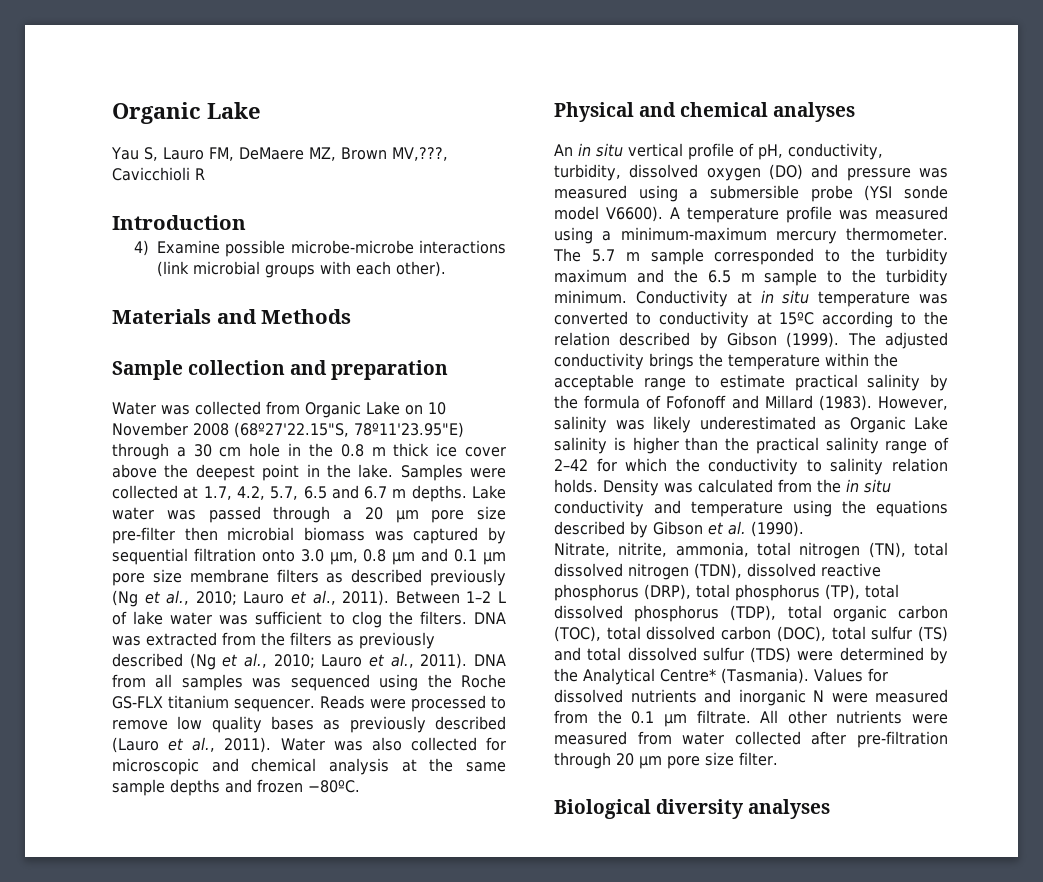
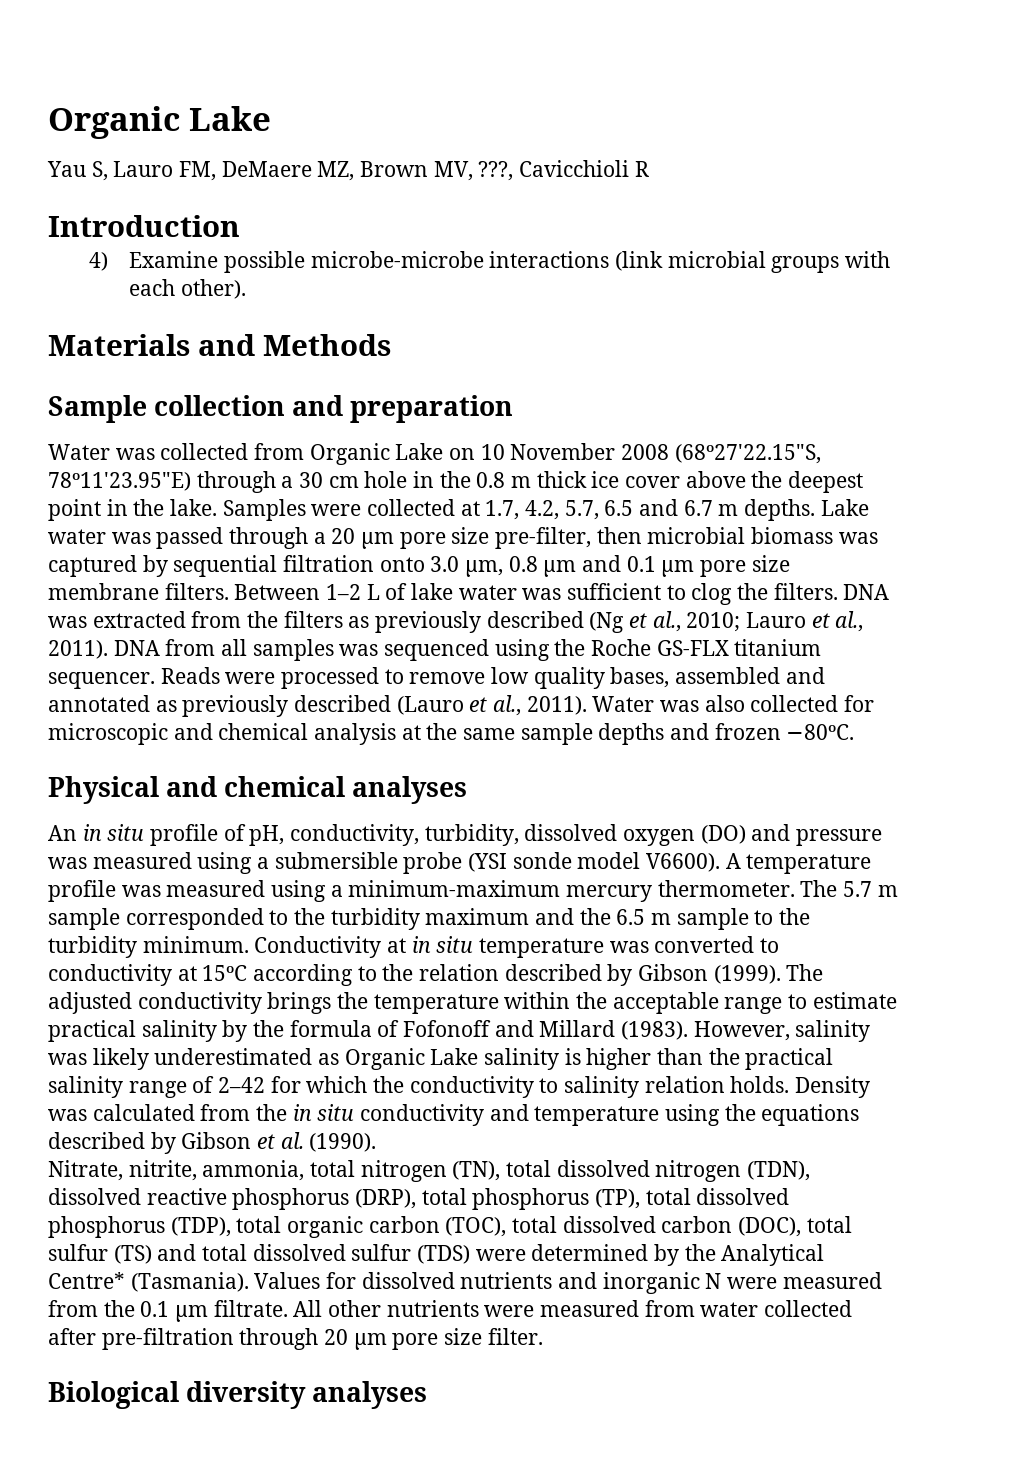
[391,147,448,161] MV,???, -> [433,161,514,181] MV, ???,
[112,527,175,544] pre-filter -> [495,527,592,549] pre-filter,
[276,569,507,586] [112,590,390,607] filters as described previously (Ng et al., 2010; Lauro et al., 2011). -> [164,583,229,600] filters.
[271,716,314,730] bases -> [610,667,825,688] [48,695,150,712] bases, assembled and annotated
[628,143,683,157] vertical -> (145, 832) none

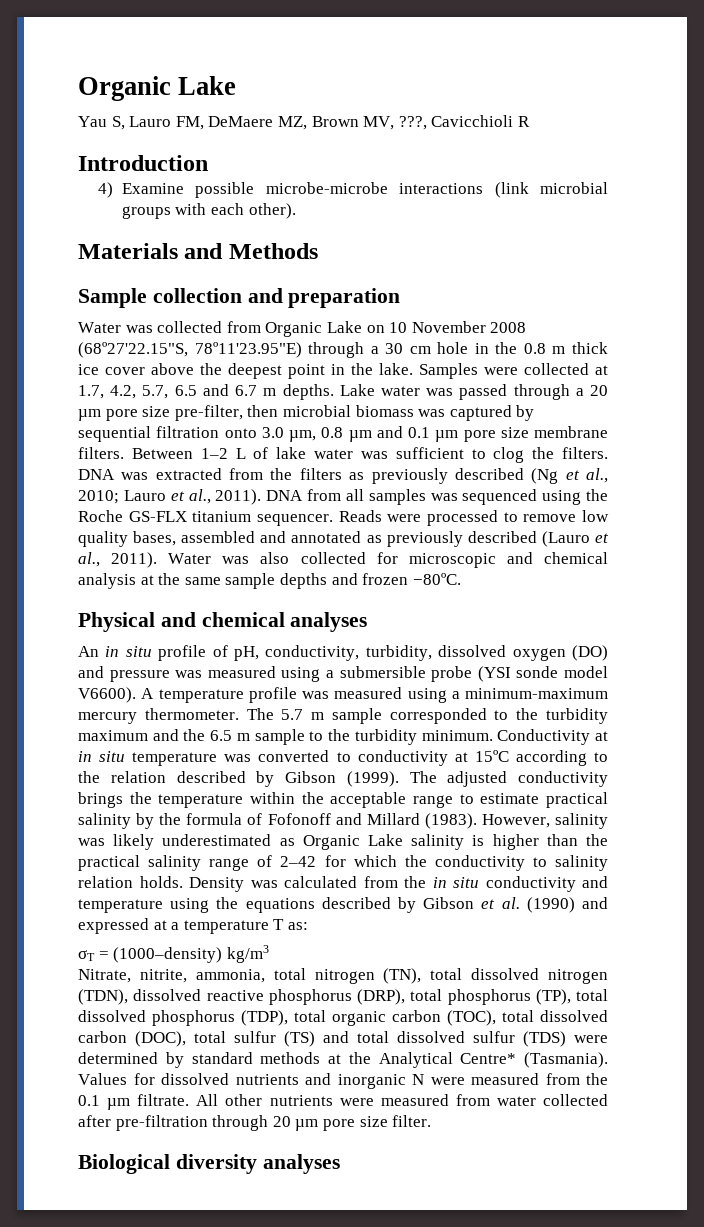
[309,1133,377,1152] (1990). -> [526,897,608,913] [78,918,308,934] [78,945,269,963] (1990) and expressed at a temperature T as: // σT = (1000–density) kg/m3
(680, 1255) none -> [191,1052,341,1064] standard methods at

